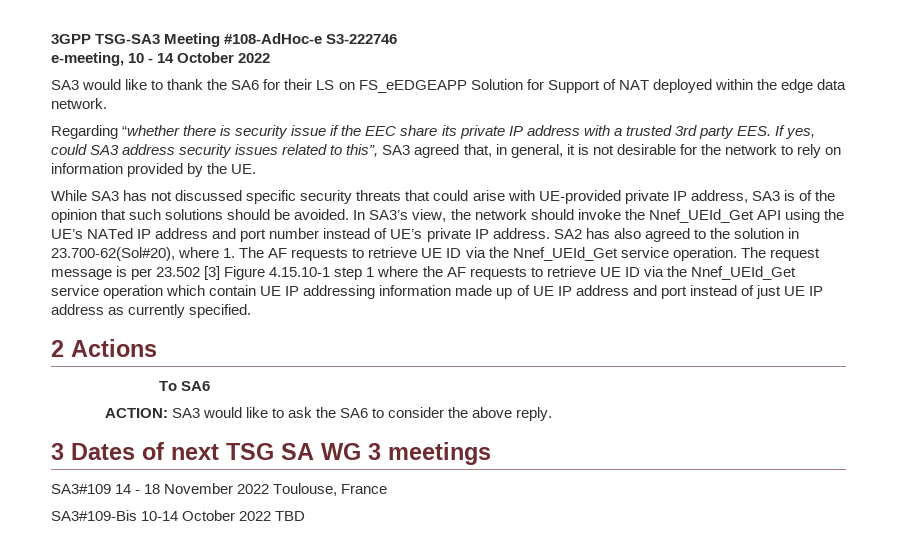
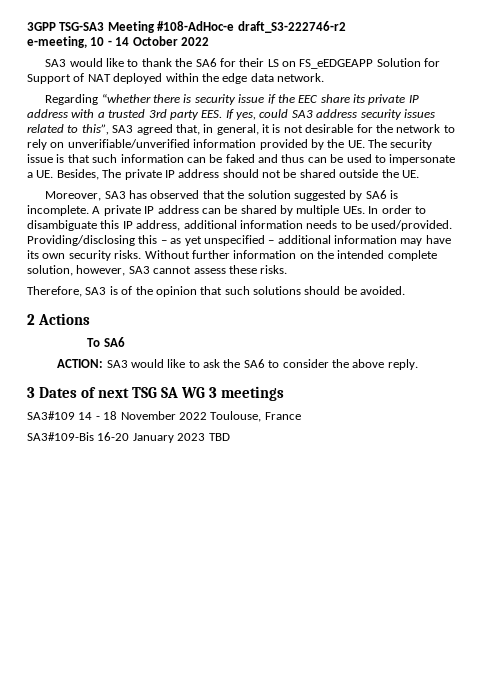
[326,34,398,44] S3-222746 -> [237,21,346,33] draft_S3-222746-r2
(842, 151) none -> [67,139,190,148] unverifiable/unverified
[51,190,748,204] // While SA3 has not discussed specific security threats that could arise with UE-provided private IP address, -> [368,139,433,150] [27,154,456,165] [27,169,419,180] [45,190,399,201] [27,205,426,216] [27,220,453,231] [27,235,451,246] [27,250,437,261] [27,265,288,276] [27,286,82,297] The security issue is that such information can be faked and thus can be used to impersonate a UE. Besides, The private IP address should not be shared outside the UE. // Moreover, SA3 has observed that the solution suggested by SA6 is incomplete. A private IP address can be shared by multiple UEs. In order to disambiguate this IP address, additional information needs to be used/provided. Providing/disclosing this – as yet unspecified – additional information may have its own security risks. Without further information on the intended complete solution, however, SA3 cannot assess these risks. // Therefore,
[353,209,844,223] [51,228,799,242] [51,247,820,261] [51,266,796,280] [51,285,823,299] [51,304,252,318] In SA3’s view, the network should invoke the Nnef_UEId_Get API using the UE’s NATed IP address and port number instead of UE’s private IP address. SA2 has also agreed to the solution in 23.700-62(Sol#20), where 1. The AF requests to retrieve UE ID via the Nnef_UEId_Get service operation. The request message is per 23.502 [3] Figure 4.15.10-1 step 1 where the AF requests to retrieve UE ID via the Nnef_UEId_Get service operation which contain UE IP addressing information made up of UE IP address and port instead of just UE IP address as currently specified. -> (406, 290) none
[141,510,272,521] 10-14 October 2022 -> [97,432,206,443] 16-20 January 2023

